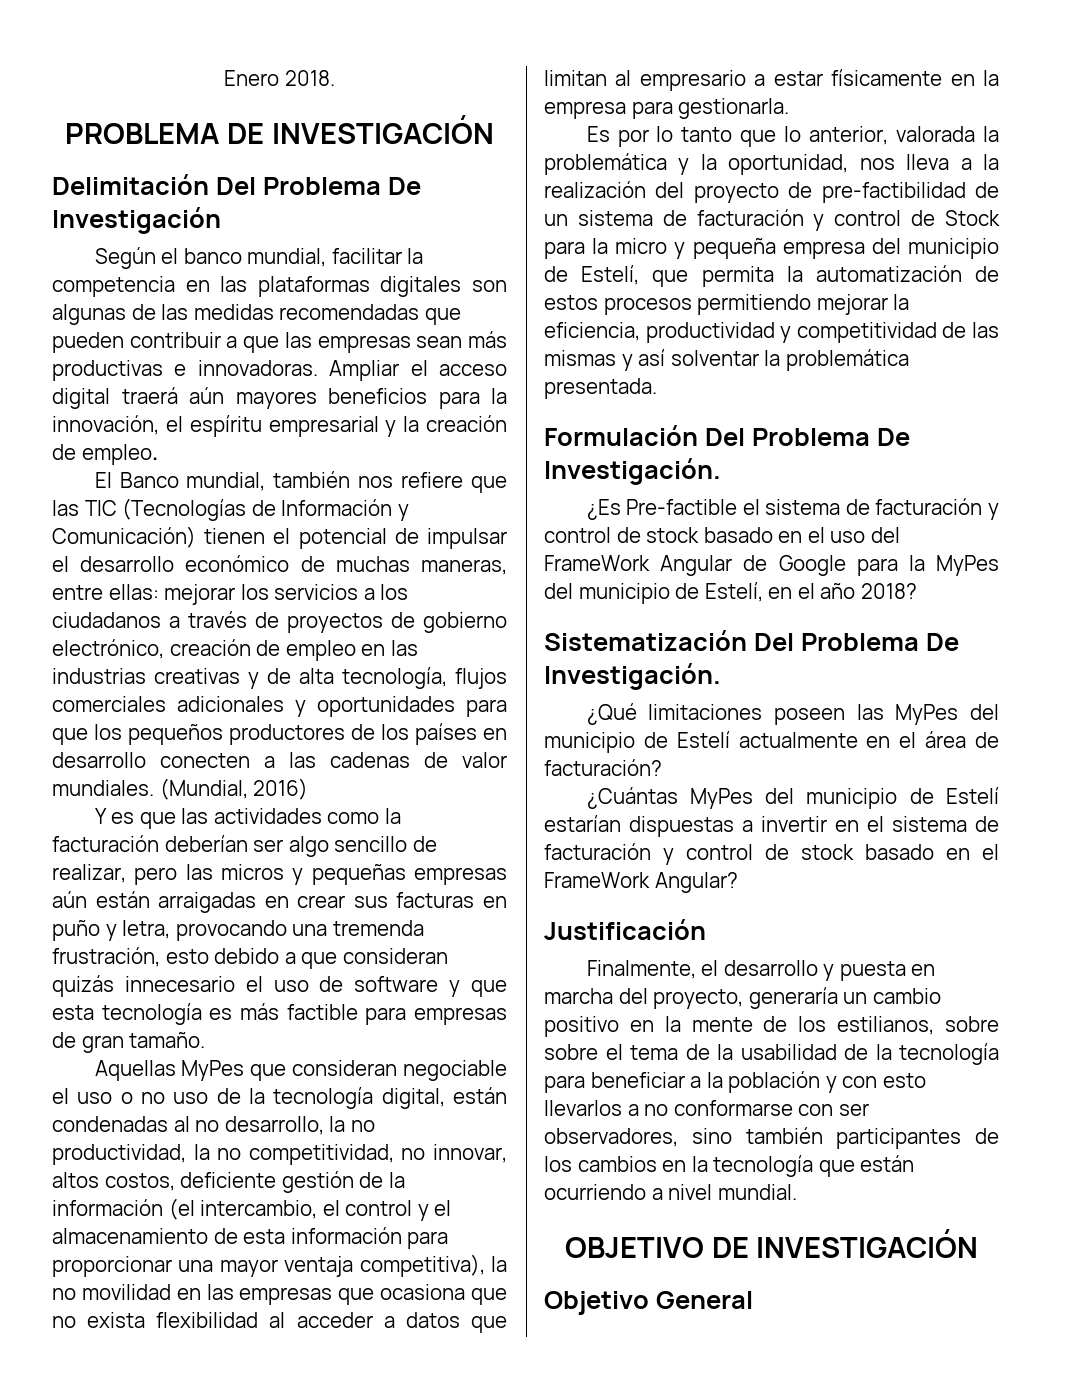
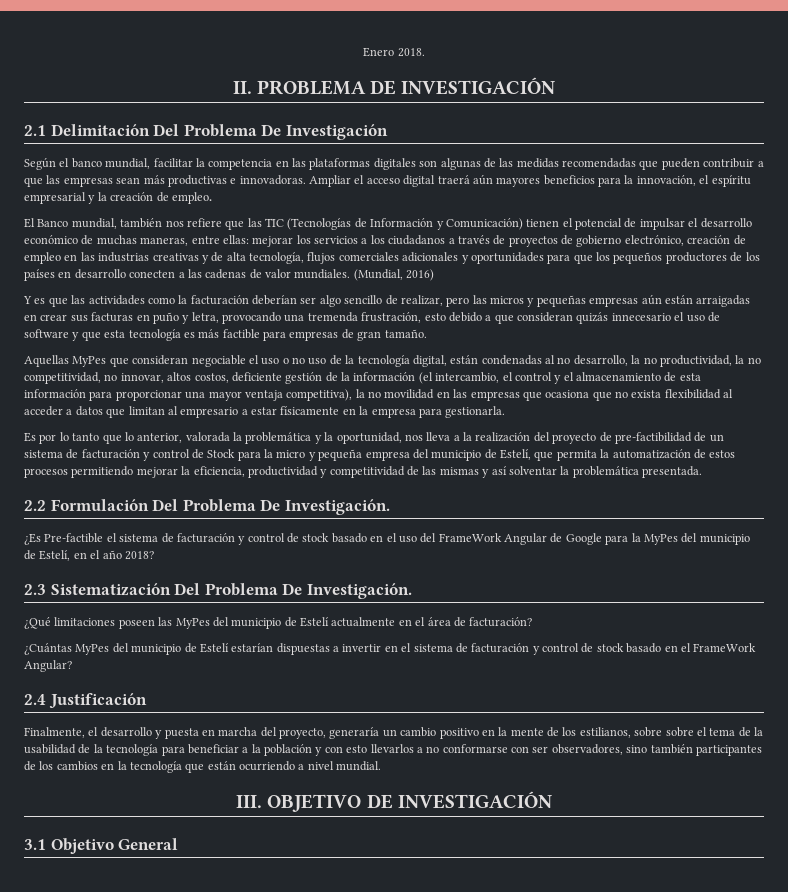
(335, 78) none -> [232,81,252,94] II.
(494, 129) none -> [24,125,46,136] 2.1
(657, 388) none -> [24,500,46,511] 2.2
(917, 591) none -> [24,584,46,595] 2.3
(738, 882) none -> [24,694,46,705] 2.4
(797, 1192) none -> [236,795,263,808] III.
(979, 1243) none -> [24,839,46,850] 3.1

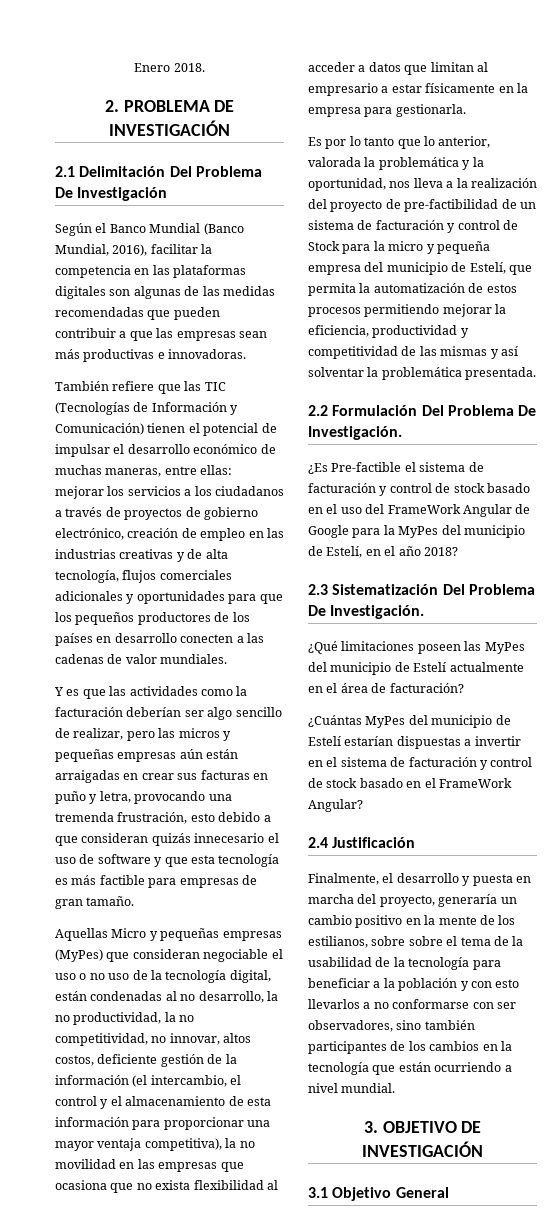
[232,81,252,94] II. -> [104,100,119,112] 2.
[71,158,151,169] banco mundial, -> [109,223,244,235] [55,244,148,256] Banco Mundial (Banco Mundial, 2016),
[309,174,751,187] [24,192,212,204] [24,218,184,229] Ampliar el acceso digital traerá aún mayores beneficios para la innovación, el espíritu empresarial y la creación de empleo. // El Banco mundial, también nos -> [55,381,109,391] // También
[353,269,435,281] (Mundial, 2016) -> (228, 659) none
[72,356,107,367] MyPes -> [111,928,282,941] [55,949,103,962] Micro y pequeñas empresas (MyPes)
[236,795,263,808] III. -> [363,1121,378,1133] 3.

